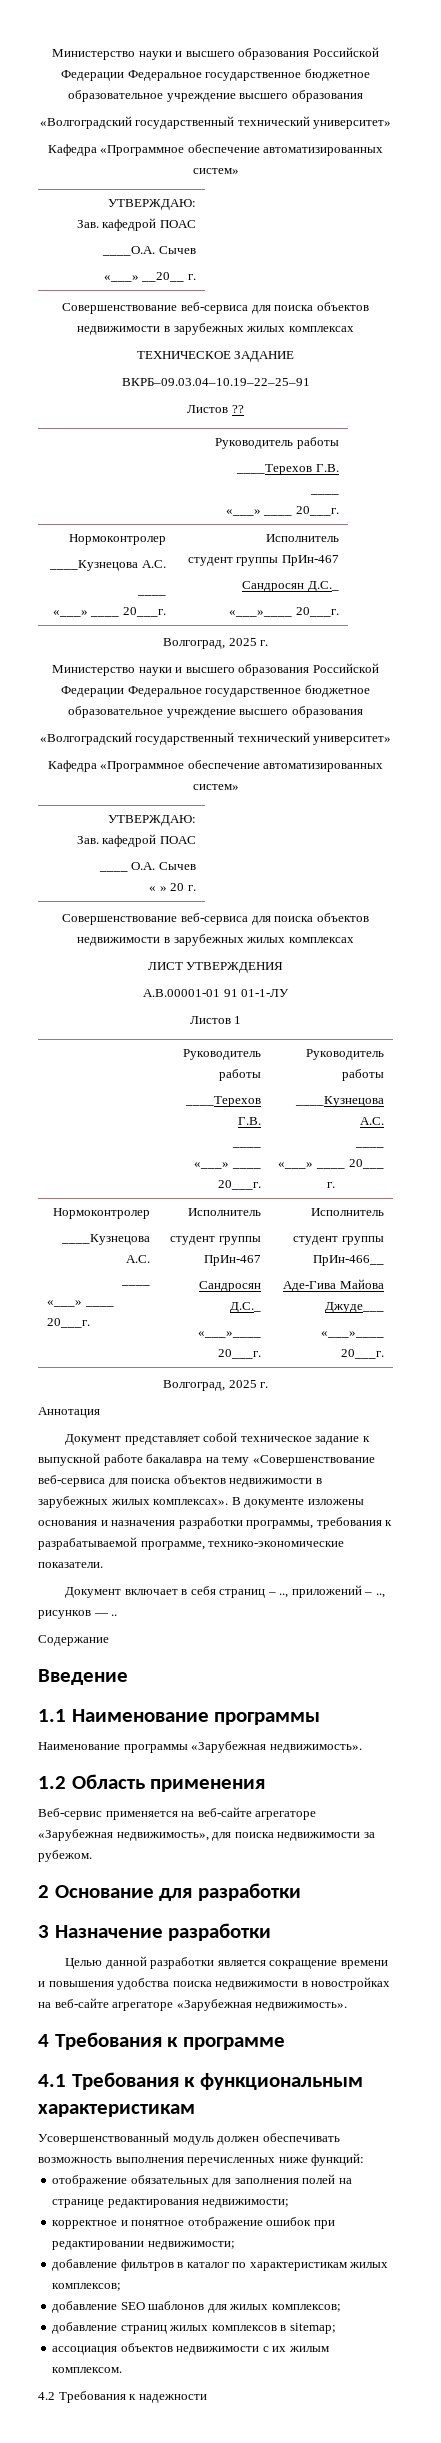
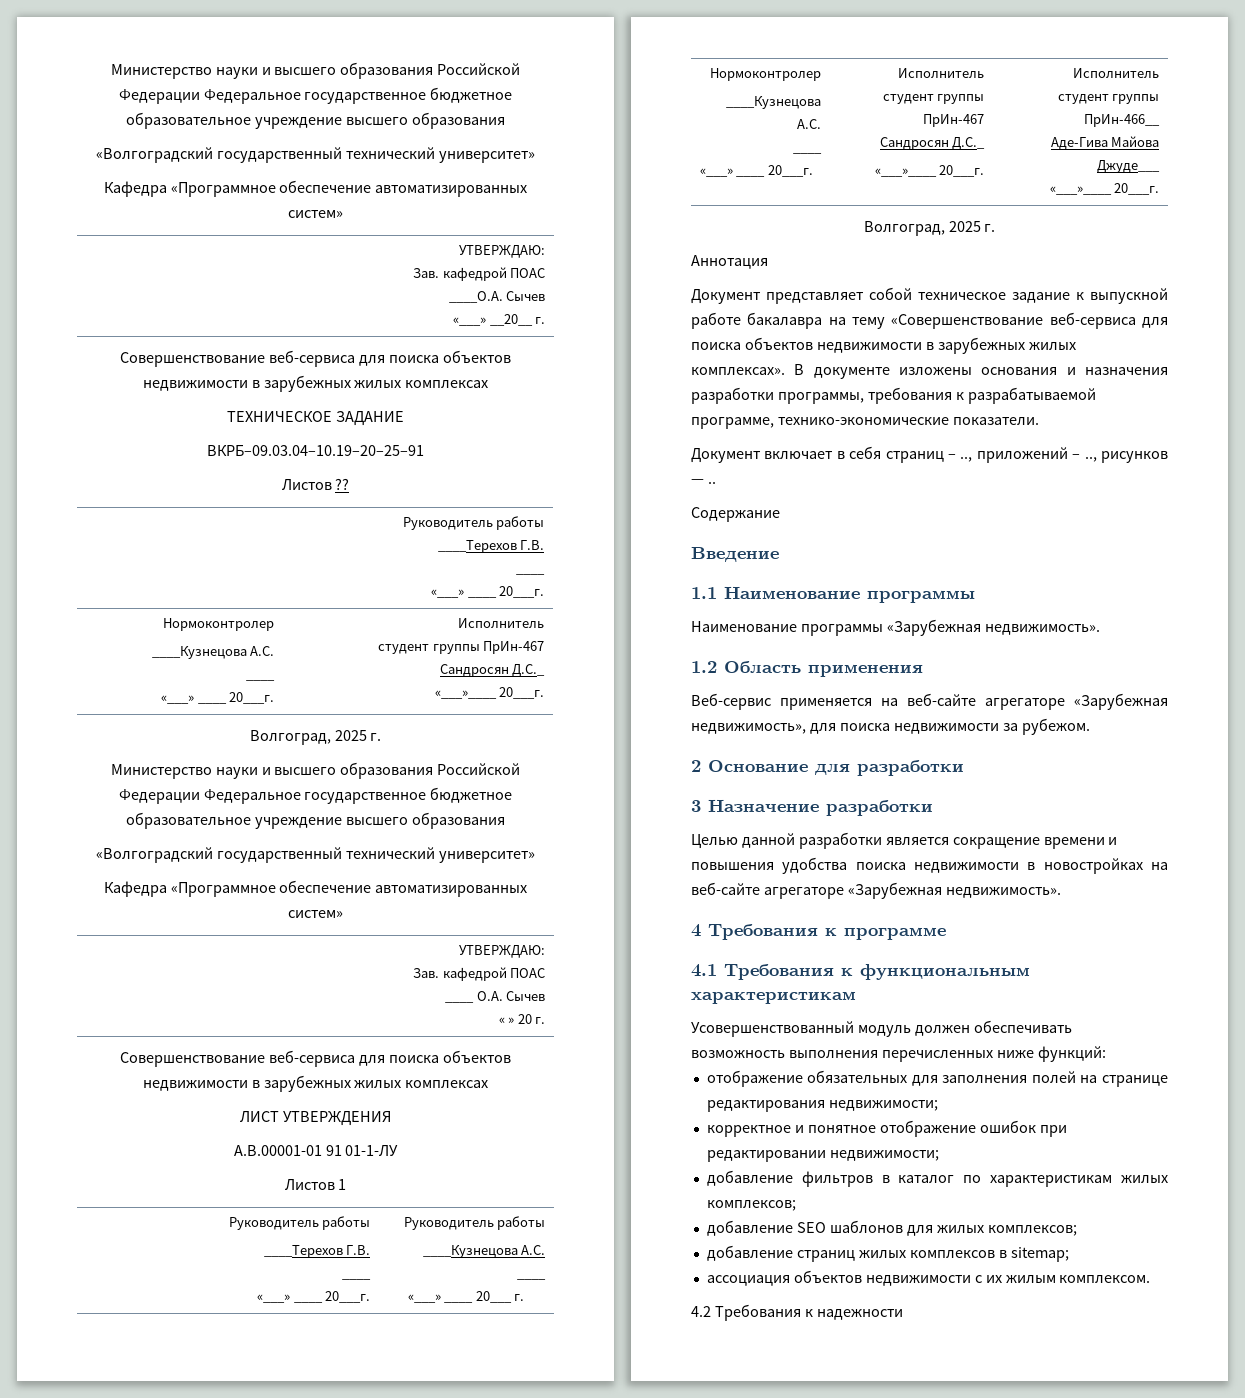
[121,378,310,386] ВКРБ–09.03.04–10.19–22–25–91 -> [207,445,424,456] ВКРБ–09.03.04–10.19–20–25–91

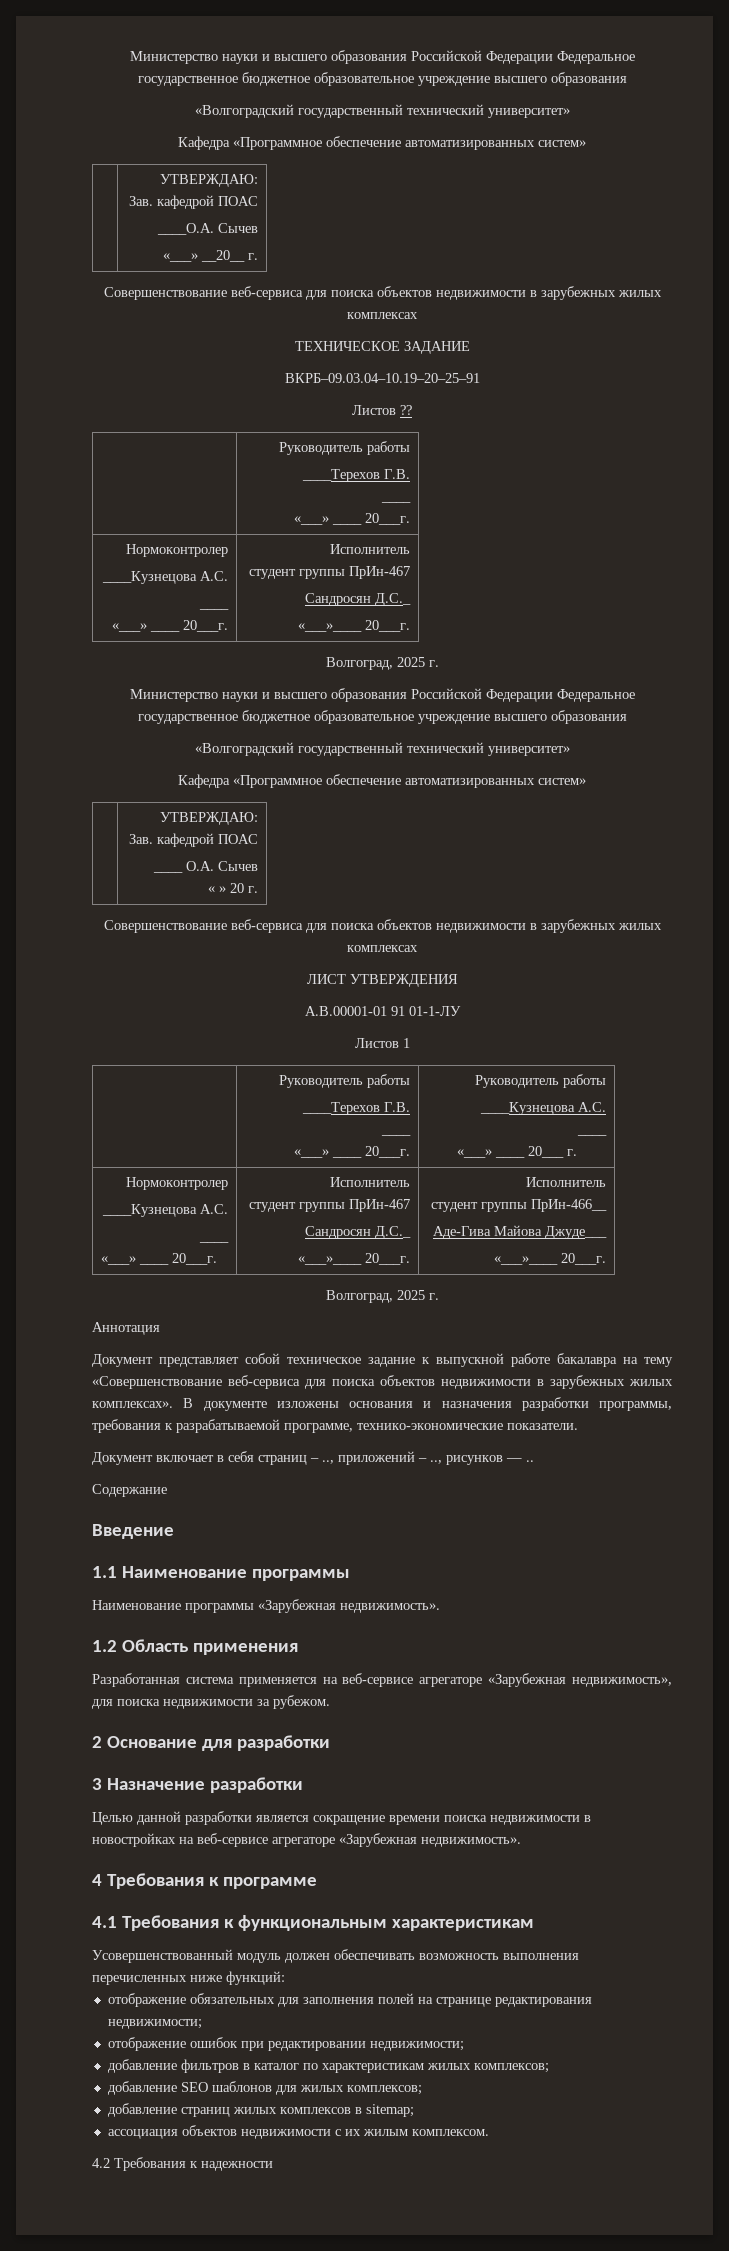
[691,693,771,710] Веб-сервис -> [92,1673,234,1687] Разработанная система
[907,693,976,706] веб-сайте -> [342,1673,414,1687] веб-сервисе
[1108,837,1118,845] [691,857,848,874] и повышения удобства -> (440, 1820) none
[691,882,760,895] веб-сайте -> [197,1833,268,1847] веб-сервисе
[706,1125,876,1137] корректное и понятное -> (202, 2024) none

